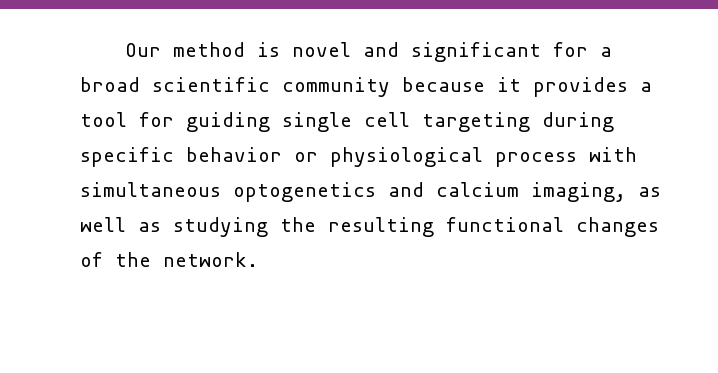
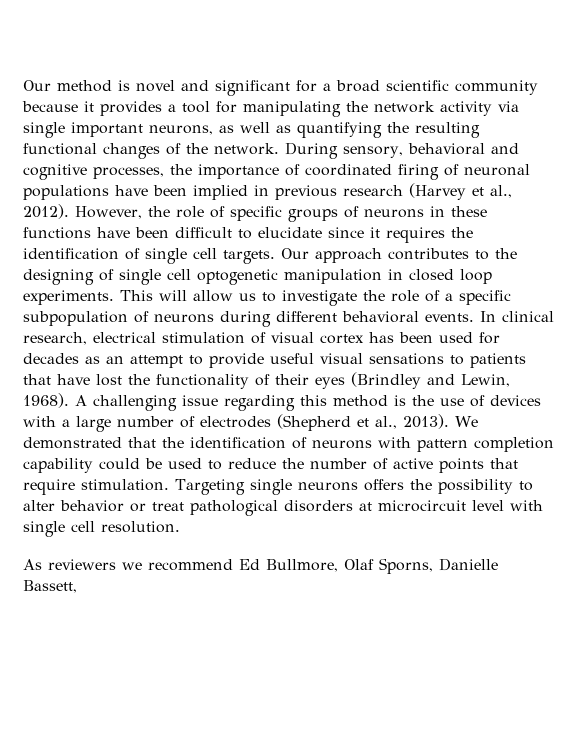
[186,112,614,132] [80,147,637,167] [80,182,626,202] guiding single cell targeting during specific behavior or physiological process with simultaneous optogenetics and calcium imaging, -> [243,101,519,117] [23,122,213,138] manipulating the network activity via single important neurons,
[173,217,268,237] studying -> [297,122,382,138] quantifying
(258, 259) none -> [285,142,519,159] [23,164,530,180] [23,183,512,200] [23,204,487,222] [23,227,473,243] [23,248,517,264] [23,269,492,285] [23,290,511,306] [23,311,554,327] [23,332,500,345] [23,353,526,368] [23,372,510,389] [23,393,541,411] [23,414,478,432] [23,437,554,452] [23,458,518,473] [23,479,533,495] [23,500,543,516] [23,521,180,537] [23,558,498,574] [23,580,77,593] During sensory, behavioral and cognitive processes, the importance of coordinated firing of neuronal populations have been implied in previous research (Harvey et al., 2012). However, the role of specific groups of neurons in these functions have been difficult to elucidate since it requires the identification of single cell targets. Our approach contributes to the designing of single cell optogenetic manipulation in closed loop experiments. This will allow us to investigate the role of a specific subpopulation of neurons during different behavioral events. In clinical research, electrical stimulation of visual cortex has been used for decades as an attempt to provide useful visual sensations to patients that have lost the functionality of their eyes (Brindley and Lewin, 1968). A challenging issue regarding this method is the use of devices with a large number of electrodes (Shepherd et al., 2013). We demonstrated that the identification of neurons with pattern completion capability could be used to reduce the number of active points that require stimulation. Targeting single neurons offers the possibility to alter behavior or treat pathological disorders at microcircuit level with single cell resolution. // As reviewers we recommend Ed Bullmore, Olaf Sporns, Danielle Bassett,

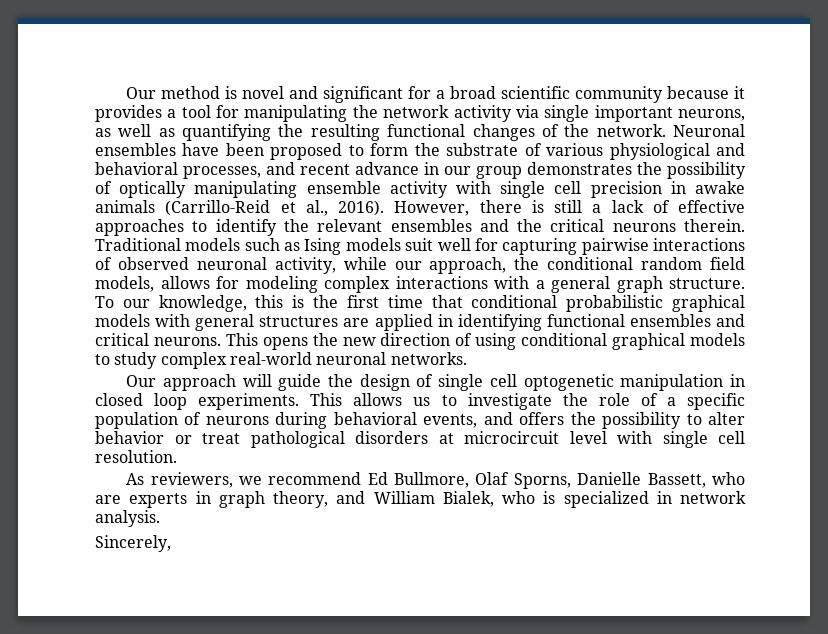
[285,142,519,159] [23,164,530,180] [23,183,512,200] [23,204,487,222] [23,227,473,243] [23,248,517,264] [23,269,94,285] During sensory, behavioral and cognitive processes, the importance of coordinated firing of neuronal populations have been implied in previous research (Harvey et al., 2012). However, the role of specific groups of neurons in these functions have been difficult to elucidate since it requires the identification of single cell targets. Our approach contributes to the designing -> [673,124,746,137] [95,143,745,160] [95,162,746,179] [95,181,745,198] [95,200,745,216] [95,219,745,236] [95,238,746,255] [95,257,746,274] [95,276,745,293] [95,295,745,312] [95,314,746,331] [95,333,745,350] [95,352,467,369] [126,374,410,391] Neuronal ensembles have been proposed to form the substrate of various physiological and behavioral processes, and recent advance in our group demonstrates the possibility of optically manipulating ensemble activity with single cell precision in awake animals (Carrillo-Reid et al., 2016). However, there is still a lack of effective approaches to identify the relevant ensembles and the critical neurons therein. Traditional models such as Ising models suit well for capturing pairwise interactions of observed neuronal activity, while our approach, the conditional random field models, allows for modeling complex interactions with a general graph structure. To our knowledge, this is the first time that conditional probabilistic graphical models with general structures are applied in identifying functional ensembles and critical neurons. This opens the new direction of using conditional graphical models to study complex real-world neuronal networks. // Our approach will guide the design
[159,290,233,302] will allow -> [353,393,403,406] allows
[23,311,128,326] subpopulation -> [95,412,178,429] population
[276,311,554,323] [23,332,500,345] [23,353,526,368] [23,372,510,389] [23,393,541,411] [23,414,478,432] [23,437,554,452] [23,458,518,473] [23,479,358,495] different behavioral events. In clinical research, electrical stimulation of visual cortex has been used for decades as an attempt to provide useful visual sensations to patients that have lost the functionality of their eyes (Brindley and Lewin, 1968). A challenging issue regarding this method is the use of devices with a large number of electrodes (Shepherd et al., 2013). We demonstrated that the identification of neurons with pattern completion capability could be used to reduce the number of active points that require stimulation. Targeting single neurons -> [333,412,513,428] behavioral events, and
[48,559,116,570] reviewers -> [150,472,233,488] reviewers,
(77, 586) none -> [712,472,746,485] [95,491,746,508] [95,510,160,527] [95,535,171,552] who are experts in graph theory, and William Bialek, who is specialized in network analysis. // Sincerely,

